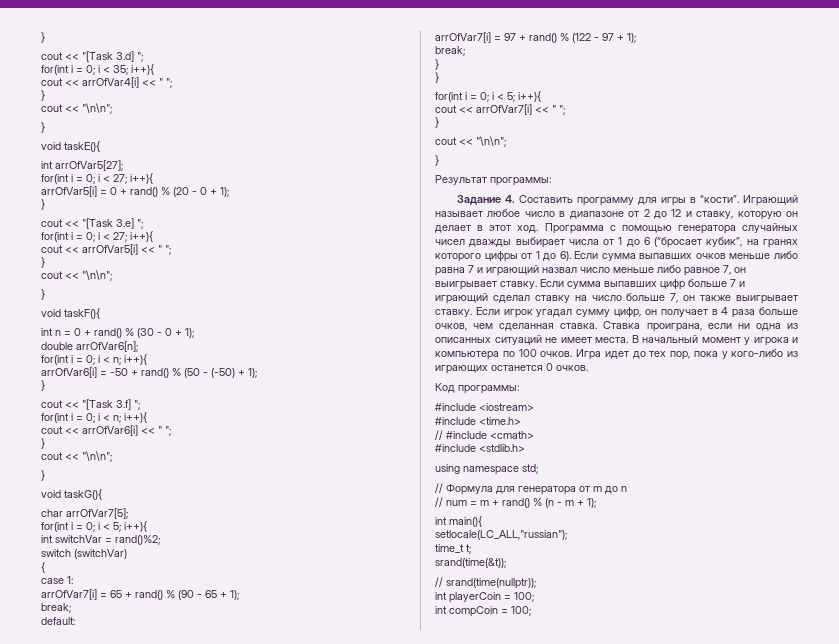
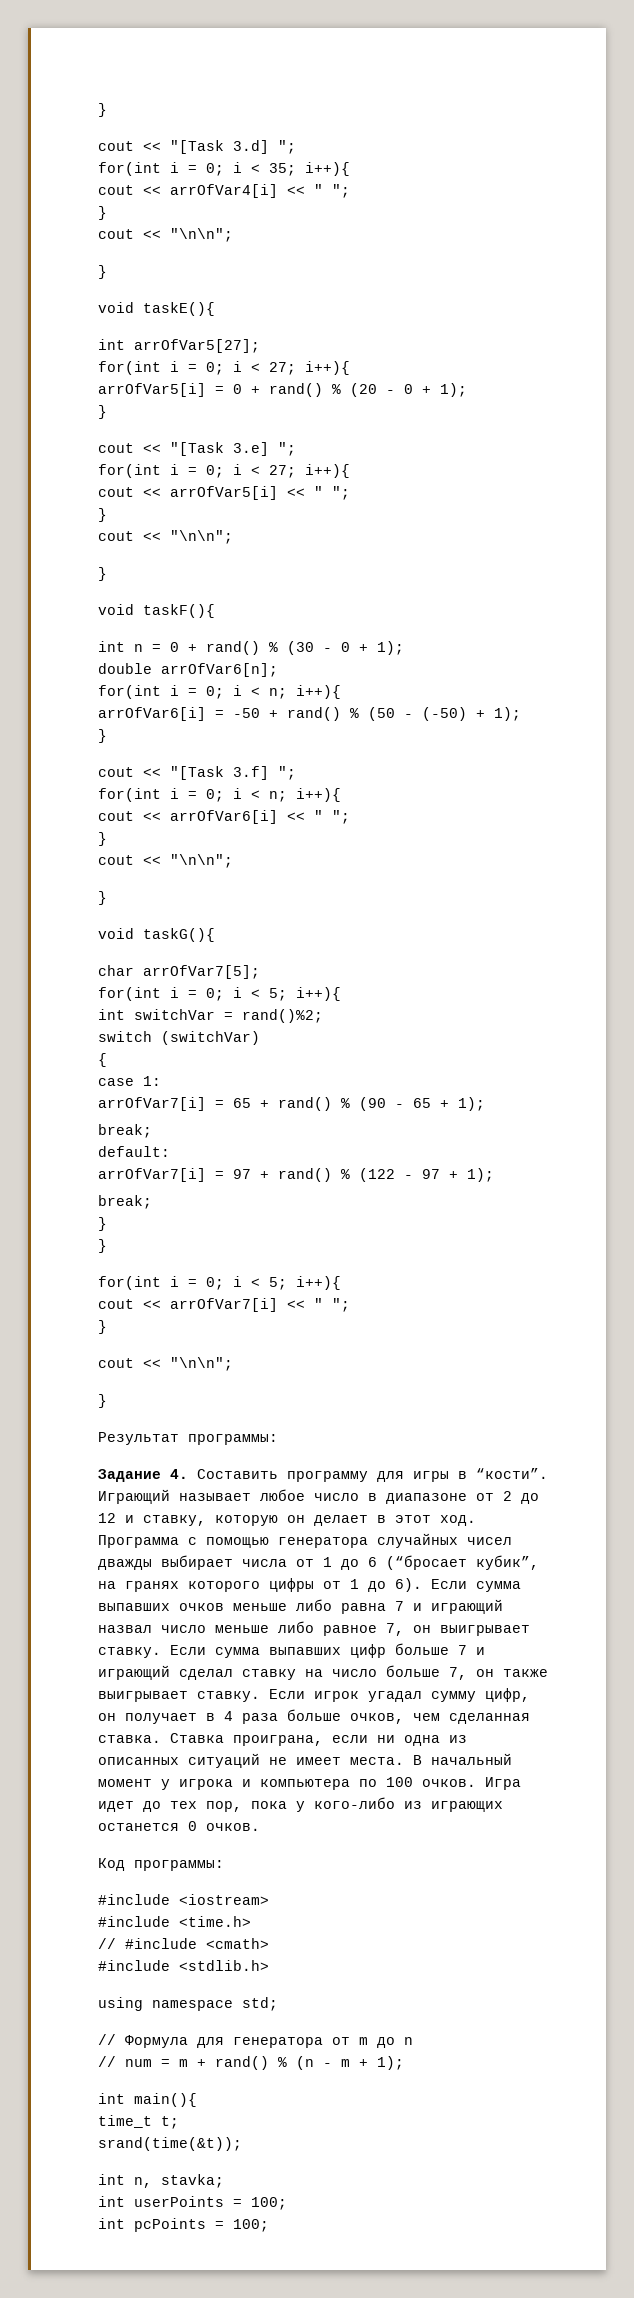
[435,530,567,540] // setlocale(LC_ALL,"russian"); -> (197, 2100) none
[435,577,536,589] [435,592,501,603] // srand(time(nullptr)); // int playerCoin -> [98,2174,224,2188] [98,2196,224,2207] int n, stavka; // int userPoints
[449,606,498,617] compCoin -> [134,2218,206,2232] pcPoints

